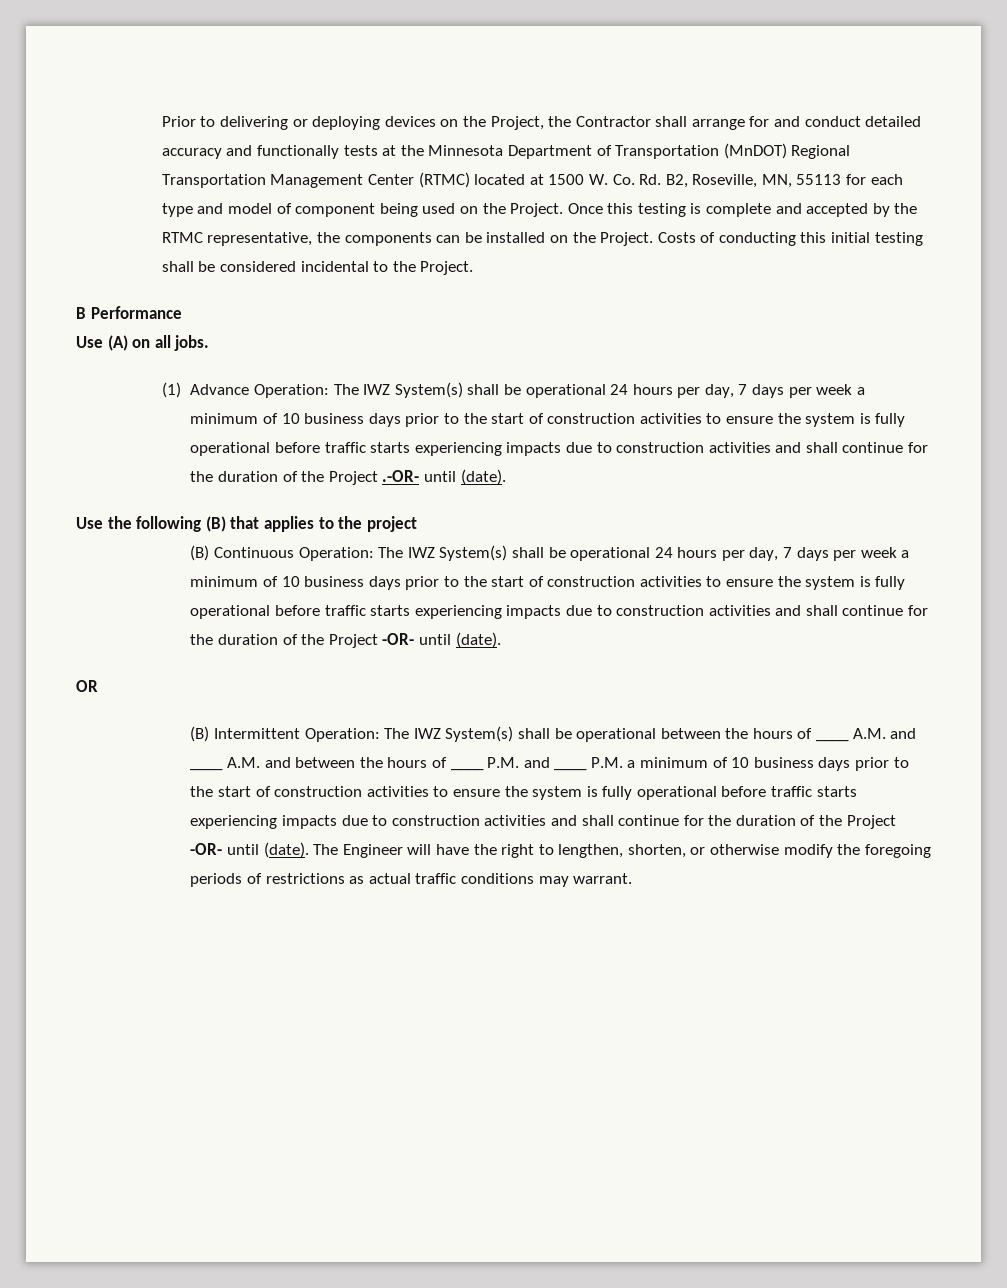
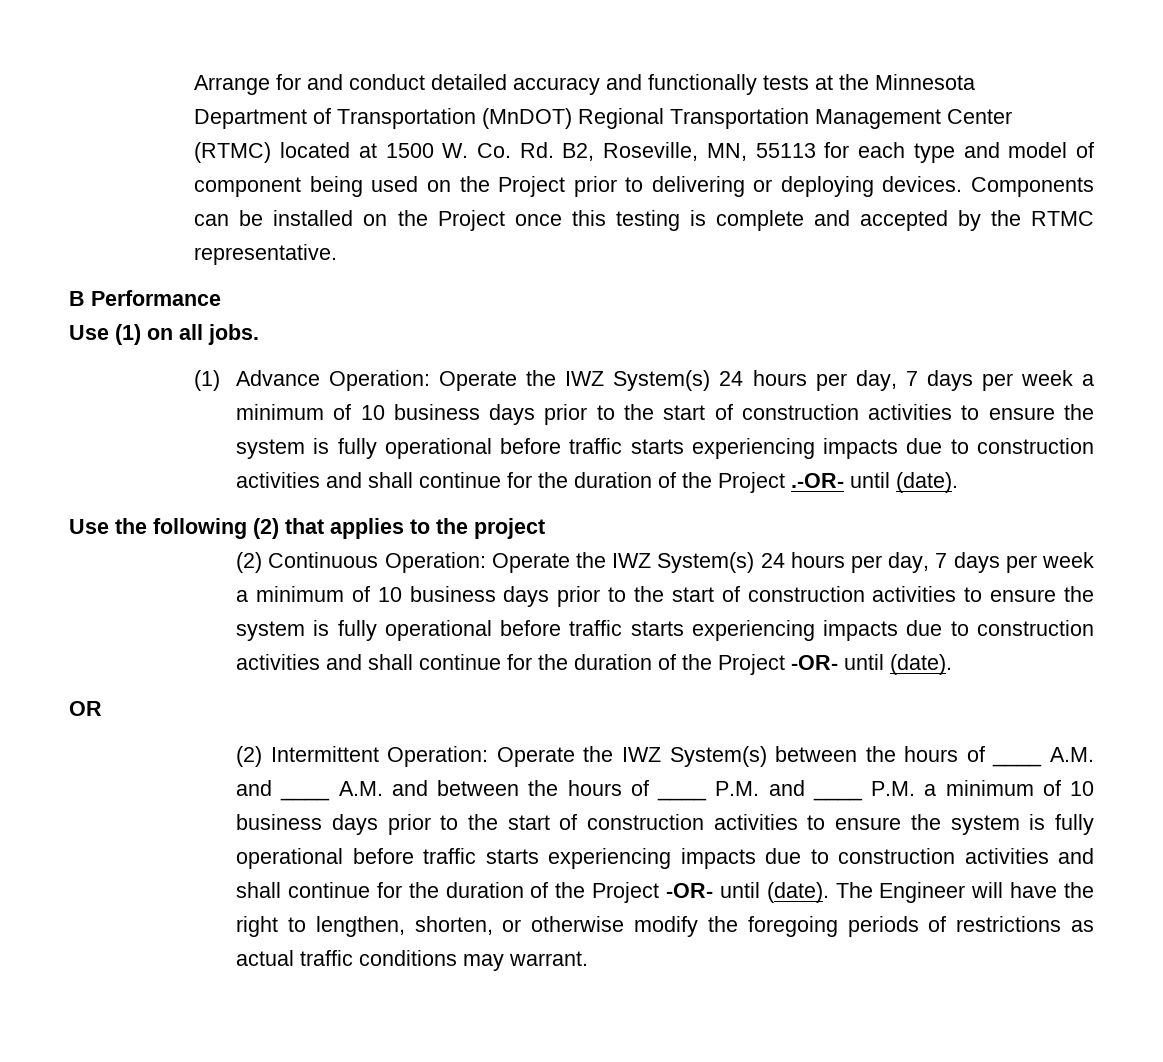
[161,116,745,130] Prior to delivering or deploying devices on the Project, the Contractor shall arrange -> [194,75,271,95] Arrange
[510,203,603,217] Project. Once -> [498,176,1094,197] [194,210,562,231] Project prior to delivering or deploying devices. Components can be installed on the Project once
[207,232,923,246] [161,261,474,275] representative, the components can be installed on the Project. Costs of conducting this initial testing shall be considered incidental to the Project. -> [194,244,338,265] representative.
[107,335,128,351] (A) -> [115,324,141,345] (1)
[333,382,606,398] The IWZ System(s) shall be operational -> [439,370,711,391] Operate the IWZ System(s)
[205,516,226,532] (B) -> [253,518,279,539] (2)
[190,545,210,561] (B) -> [236,552,263,573] (2)
[378,545,651,561] The IWZ System(s) shall be operational -> [491,552,755,573] Operate the IWZ System(s)
[190,726,210,742] (B) -> [236,746,263,767] (2)
[384,726,657,742] The IWZ System(s) shall be operational -> [496,746,767,767] Operate the IWZ System(s)

